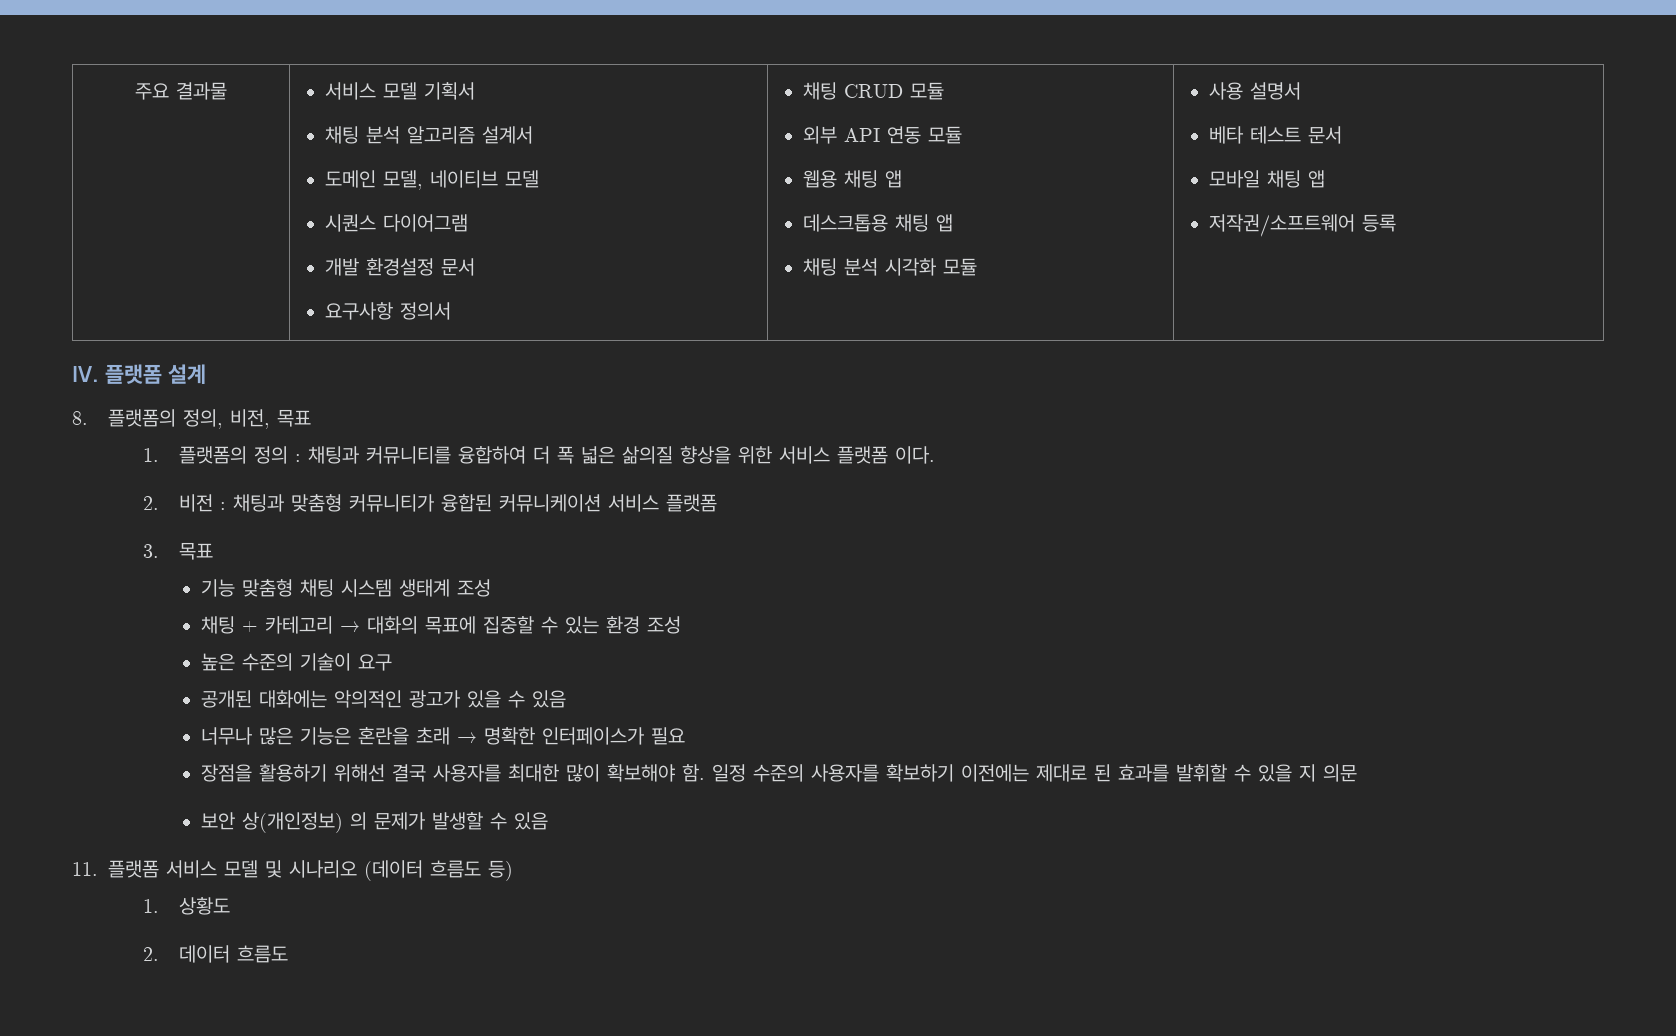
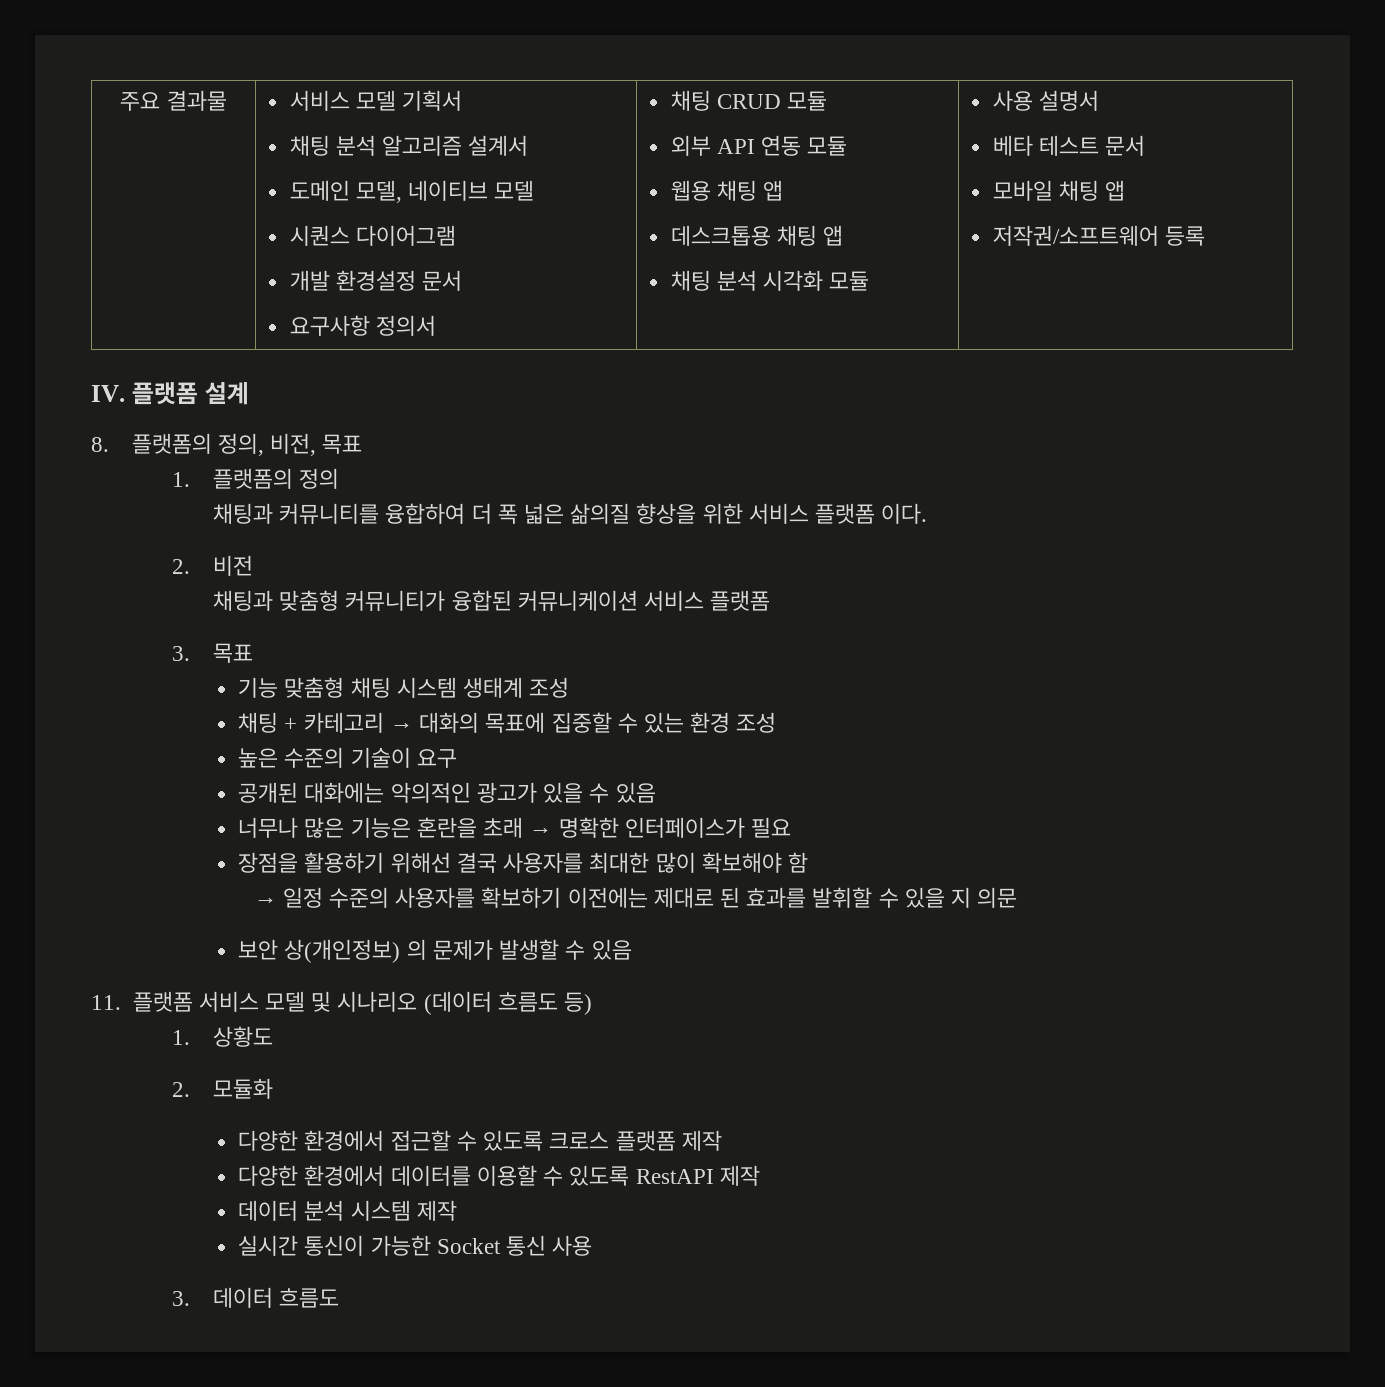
[294,454,301,462] : -> (340, 478) //
[219,502,226,510] : -> (253, 565) //
[681,764,705,782] 함. -> [787,852,808,873] [253,897,277,906] 함 // →
(160, 954) none -> [212,1078,273,1099] [238,1130,722,1151] [238,1165,760,1186] [238,1200,457,1221] [238,1235,593,1256] [172,1291,191,1306] 모듈화 // 다양한 환경에서 접근할 수 있도록 크로스 플랫폼 제작 // 다양한 환경에서 데이터를 이용할 수 있도록 RestAPI 제작 // 데이터 분석 시스템 제작 // 실시간 통신이 가능한 Socket 통신 사용 // 3.

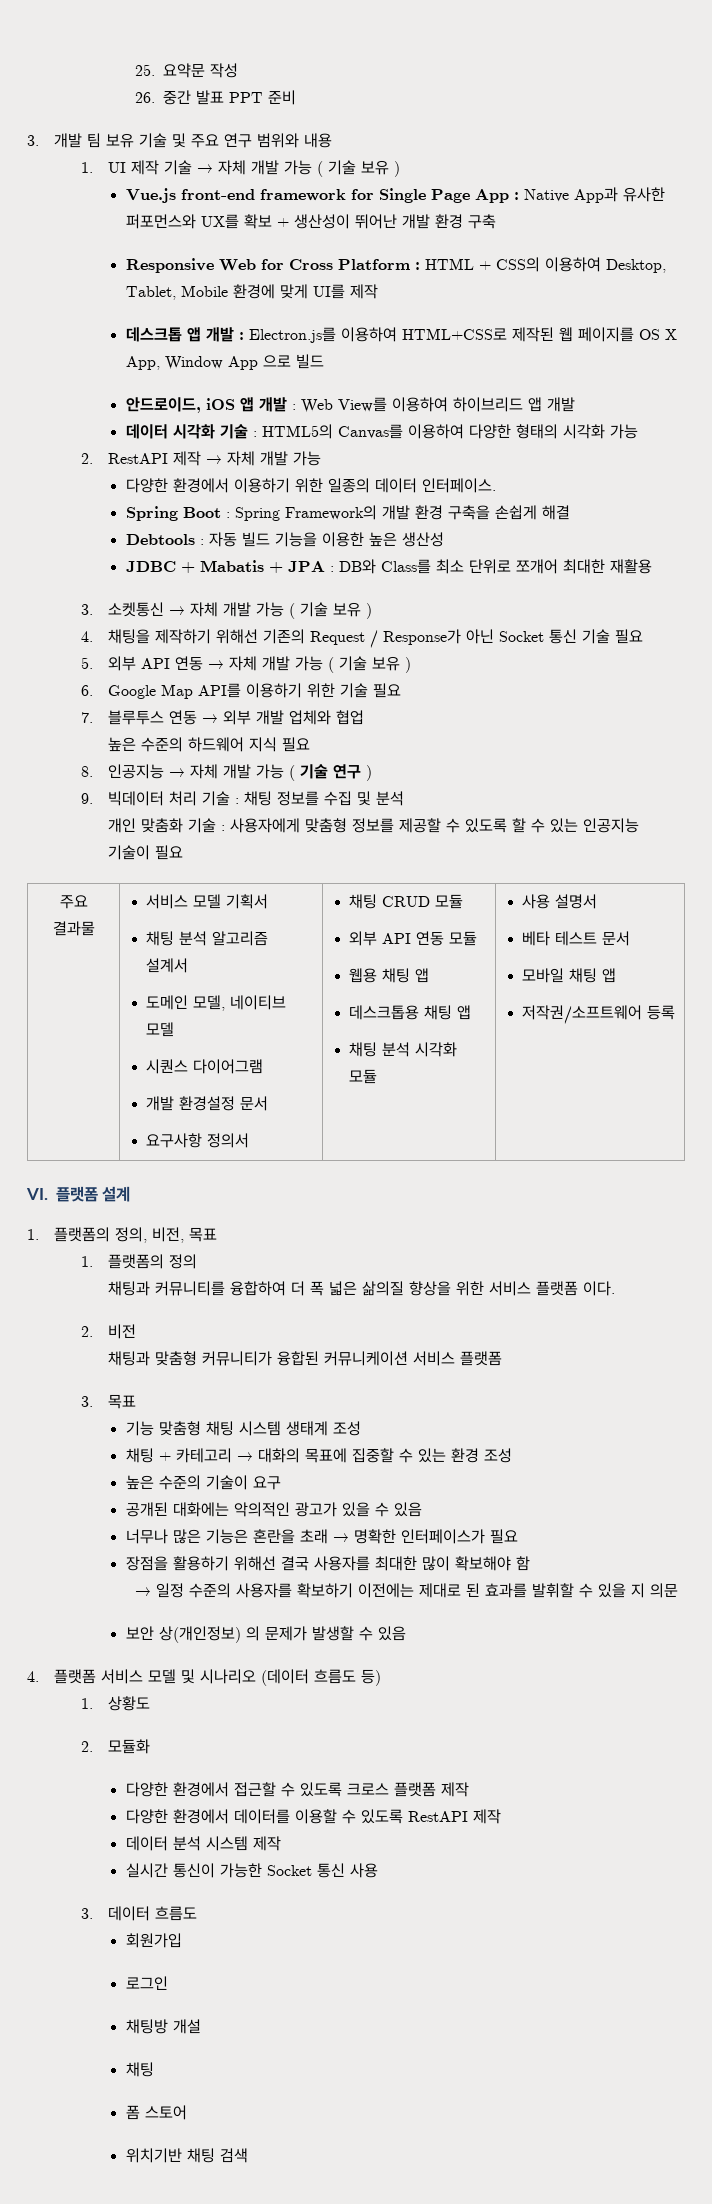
(120, 101) none -> [134,63,238,78] [134,90,296,105] [27,133,332,148] [80,160,400,177] [125,187,665,203] [125,214,496,229] [125,257,666,273] [125,284,378,300] [125,327,677,343] [125,354,324,370] [125,397,575,413] [125,424,638,439] [80,451,321,466] [125,478,496,493] [125,505,570,521] [125,532,444,547] [125,559,652,574] [80,602,372,619] [80,629,643,648] [80,656,411,673] [80,683,401,699] [80,710,364,725] [107,737,310,752] [80,764,372,781] [80,791,404,806] [107,818,639,833] [107,845,183,860] 25. 요약문 작성 // 26. 중간 발표 PPT 준비 // 3. 개발 팀 보유 기술 및 주요 연구 범위와 내용 // 1. UI 제작 기술 → 자체 개발 가능 ( 기술 보유 ) // Vue.js front-end framework for Single Page App : Native App과 유사한 퍼포먼스와 UX를 확보 + 생산성이 뛰어난 개발 환경 구축 // Responsive Web for Cross Platform : HTML + CSS의 이용하여 Desktop, Tablet, Mobile 환경에 맞게 UI를 제작 // 데스크톱 앱 개발 : Electron.js를 이용하여 HTML+CSS로 제작된 웹 페이지를 OS X App, Window App 으로 빌드 // 안드로이드, iOS 앱 개발 : Web View를 이용하여 하이브리드 앱 개발 // 데이터 시각화 기술 : HTML5의 Canvas를 이용하여 다양한 형태의 시각화 가능 // 2. RestAPI 제작 → 자체 개발 가능 // 다양한 환경에서 이용하기 위한 일종의 데이터 인터페이스. // Spring Boot : Spring Framework의 개발 환경 구축을 손쉽게 해결 // Debtools : 자동 빌드 기능을 이용한 높은 생산성 // JDBC + Mabatis + JPA : DB와 Class를 최소 단위로 쪼개어 최대한 재활용 // 3. 소켓통신 → 자체 개발 가능 ( 기술 보유 ) // 4. 채팅을 제작하기 위해선 기존의 Request / Response가 아닌 Socket 통신 기술 필요 // 5. 외부 API 연동 → 자체 개발 가능 ( 기술 보유 ) // 6. Google Map API를 이용하기 위한 기술 필요 // 7. 블루투스 연동 → 외부 개발 업체와 협업 // 높은 수준의 하드웨어 지식 필요 // 8. 인공지능 → 자체 개발 가능 ( 기술 연구 ) // 9. 빅데이터 처리 기술 : 채팅 정보를 수집 및 분석 // 개인 맞춤화 기술 : 사용자에게 맞춤형 정보를 제공할 수 있도록 할 수 있는 인공지능 기술이 필요 //
[91,385,125,402] IV. -> [26,1188,48,1200] VI.
[91,437,109,452] 8. -> [27,1229,39,1240] 1.
[91,995,121,1010] 11. -> [27,1671,39,1682] 4.
(340, 1298) none -> [125,1933,182,1948] [125,1976,168,1990] [125,2019,201,2034] [125,2062,154,2077] [125,2105,187,2120] [125,2148,248,2163] // 회원가입 // 로그인 // 채팅방 개설 // 채팅 // 폼 스토어 // 위치기반 채팅 검색

